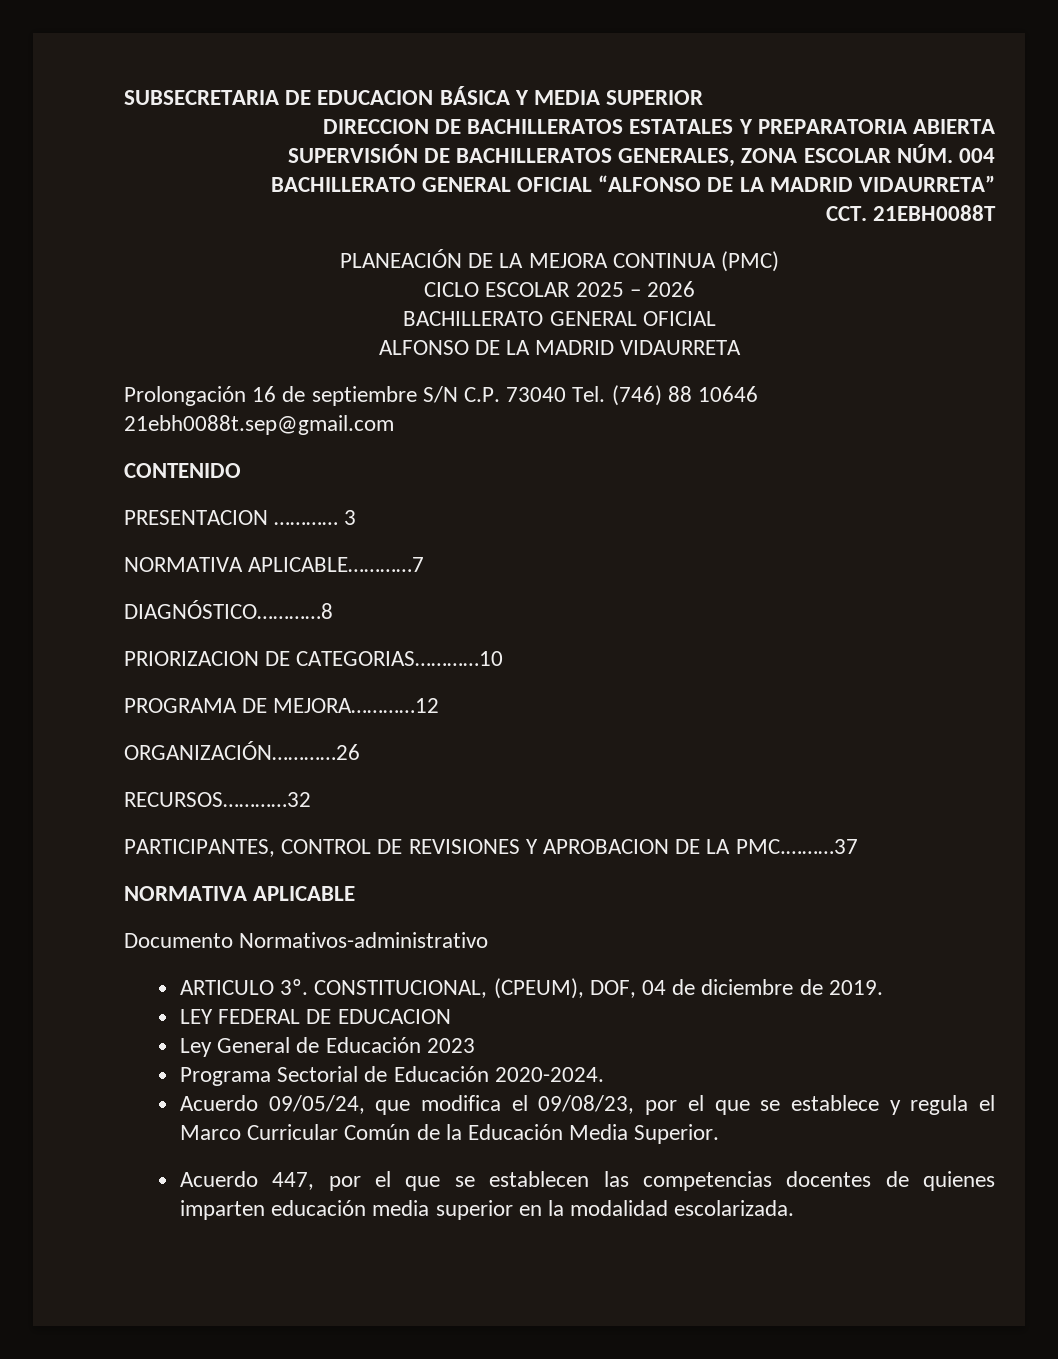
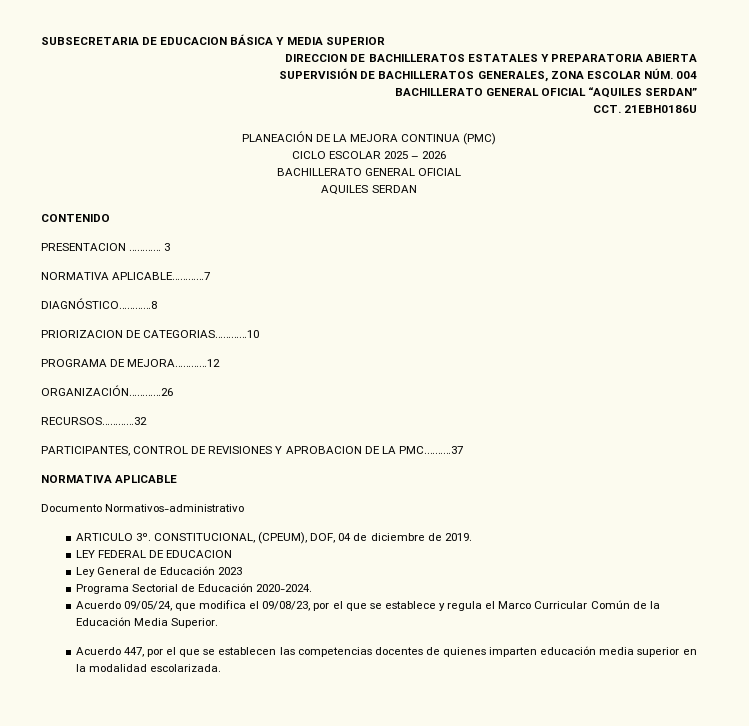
[598,175,995,192] “ALFONSO DE LA MADRID VIDAURRETA” -> [587,87,697,98] “AQUILES SERDAN”
[873,205,996,221] 21EBH0088T -> [624,105,697,113] 21EBH0186U
[378,340,742,355] [124,385,759,406] [124,415,394,435] ALFONSO DE LA MADRID VIDAURRETA // Prolongación 16 de septiembre S/N C.P. 73040 Tel. (746) 88 10646 21ebh0088t.sep@gmail.com -> [321,185,417,195] AQUILES SERDAN

